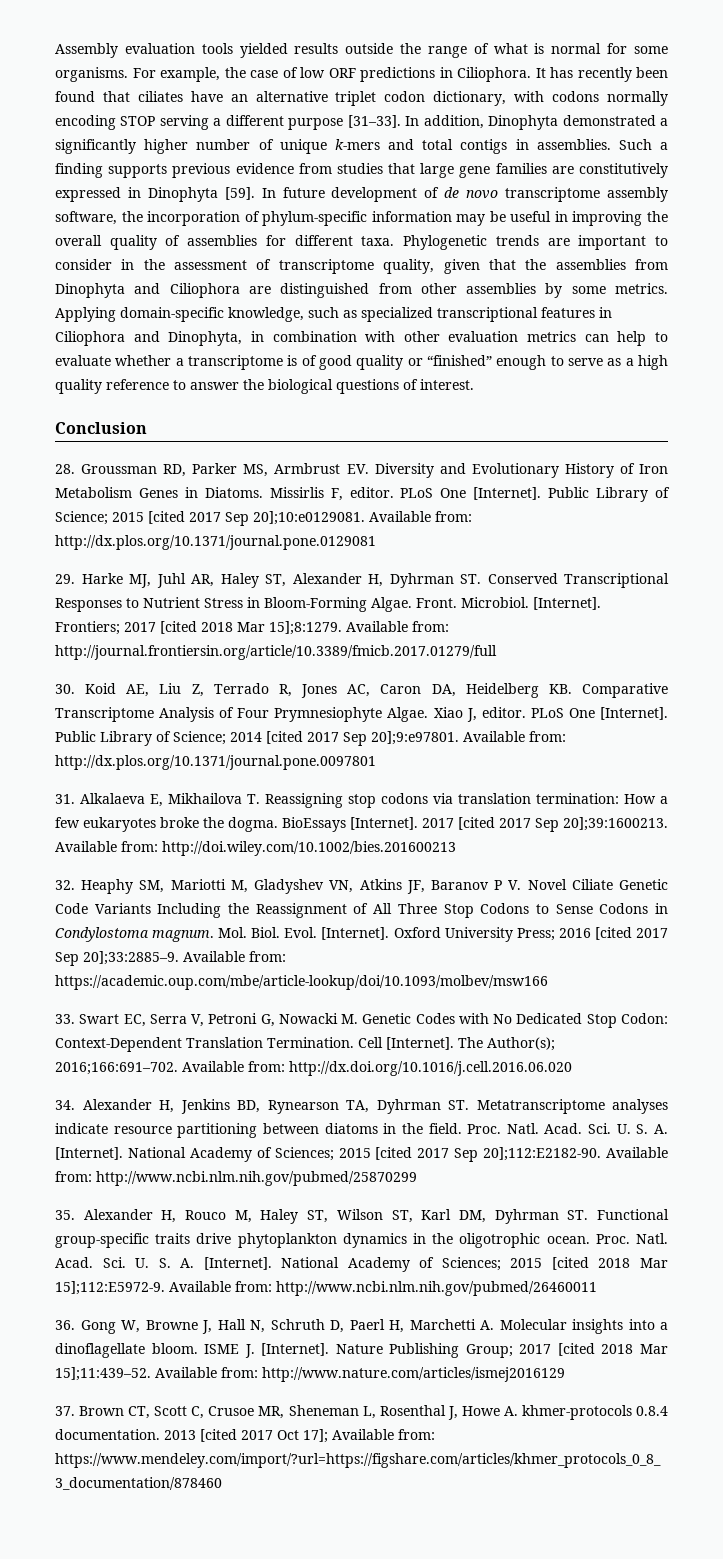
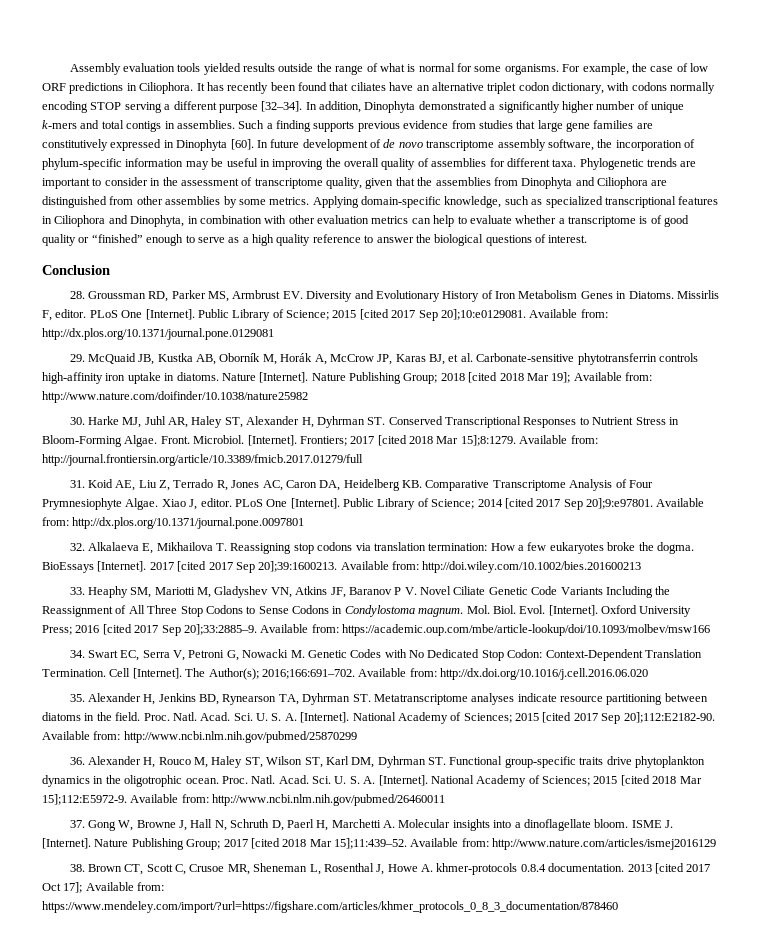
[347,115,401,128] [31–33]. -> [261,101,303,112] [32–34].
[224,187,255,200] [59]. -> [230,139,254,150] [60].
(75, 579) none -> [87,353,698,365] [42,372,652,384] [42,391,308,403] [69,417,85,425] McQuaid JB, Kustka AB, Oborník M, Horák A, McCrow JP, Karas BJ, et al. Carbonate-sensitive phytotransferrin controls high-affinity iron uptake in diatoms. Nature [Internet]. Nature Publishing Group; 2018 [cited 2018 Mar 19]; Available from: http://www.nature.com/doifinder/10.1038/nature25982 // 30.
[55,684,75,694] 30. -> [69,480,85,488] 31.
[55,794,75,804] 31. -> [69,543,85,551] 32.
[55,880,75,890] 32. -> [69,587,85,595] 33.
[55,1014,75,1024] 33. -> [69,650,85,658] 34.
[55,1100,75,1110] 34. -> [69,694,85,702] 35.
[55,1210,75,1220] 35. -> [69,757,85,765] 36.
[55,1320,75,1330] 36. -> [69,820,85,828] 37.
[55,1406,75,1416] 37. -> [69,864,85,872] 38.

